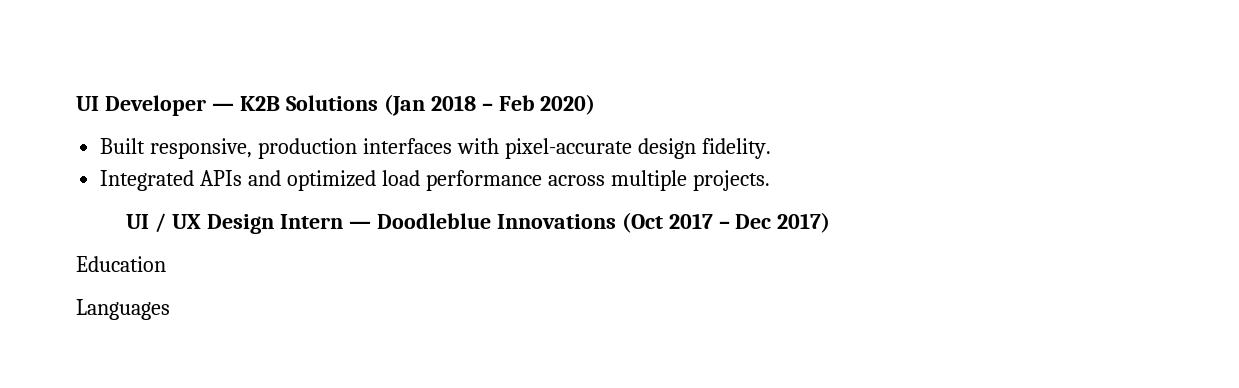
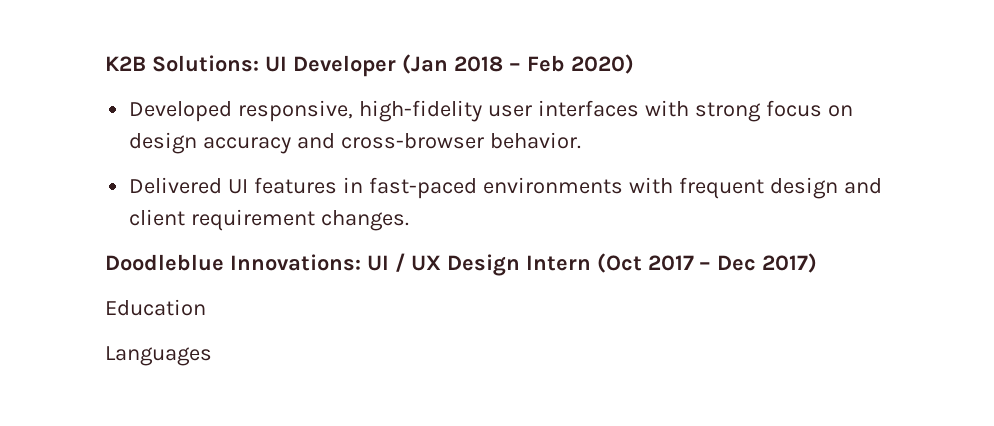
[76,95,378,116] UI Developer — K2B Solutions -> [105,55,396,77] K2B Solutions: UI Developer
[100,138,771,159] [100,170,770,191] Built responsive, production interfaces with pixel-accurate design fidelity. // Integrated APIs and optimized load performance across multiple projects. // -> [129,100,853,122] [129,132,581,154] [129,177,882,199] [129,209,410,231] [105,254,361,271] Developed responsive, high-fidelity user interfaces with strong focus on design accuracy and cross-browser behavior. // Delivered UI features in fast-paced environments with frequent design and client requirement changes. // Doodleblue Innovations:
[348,213,616,229] — Doodleblue Innovations -> (591, 263) none

